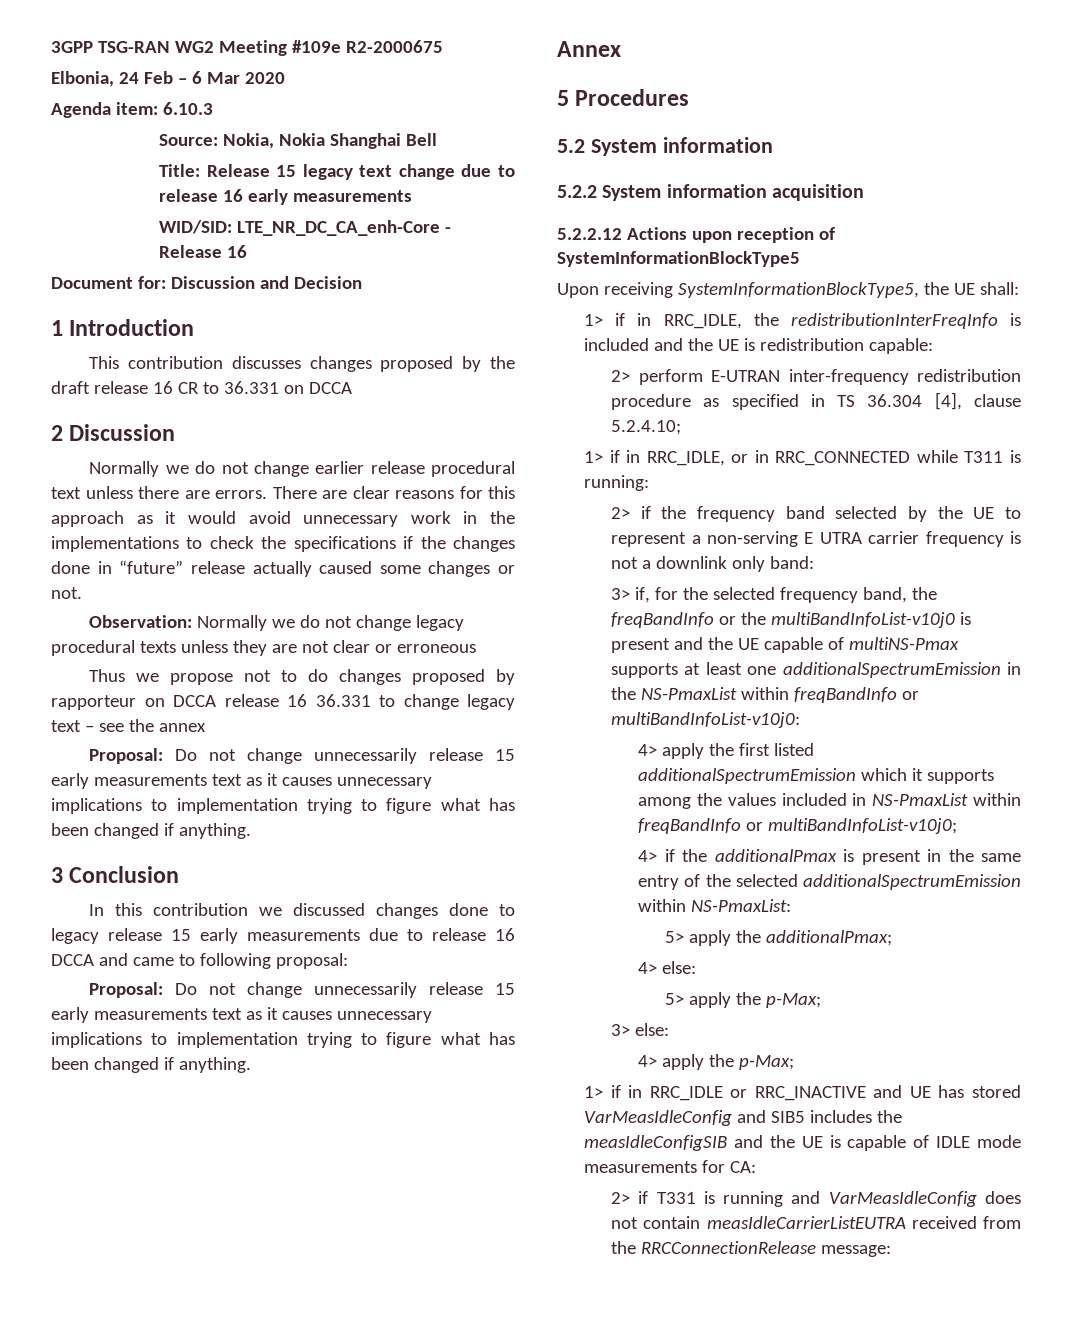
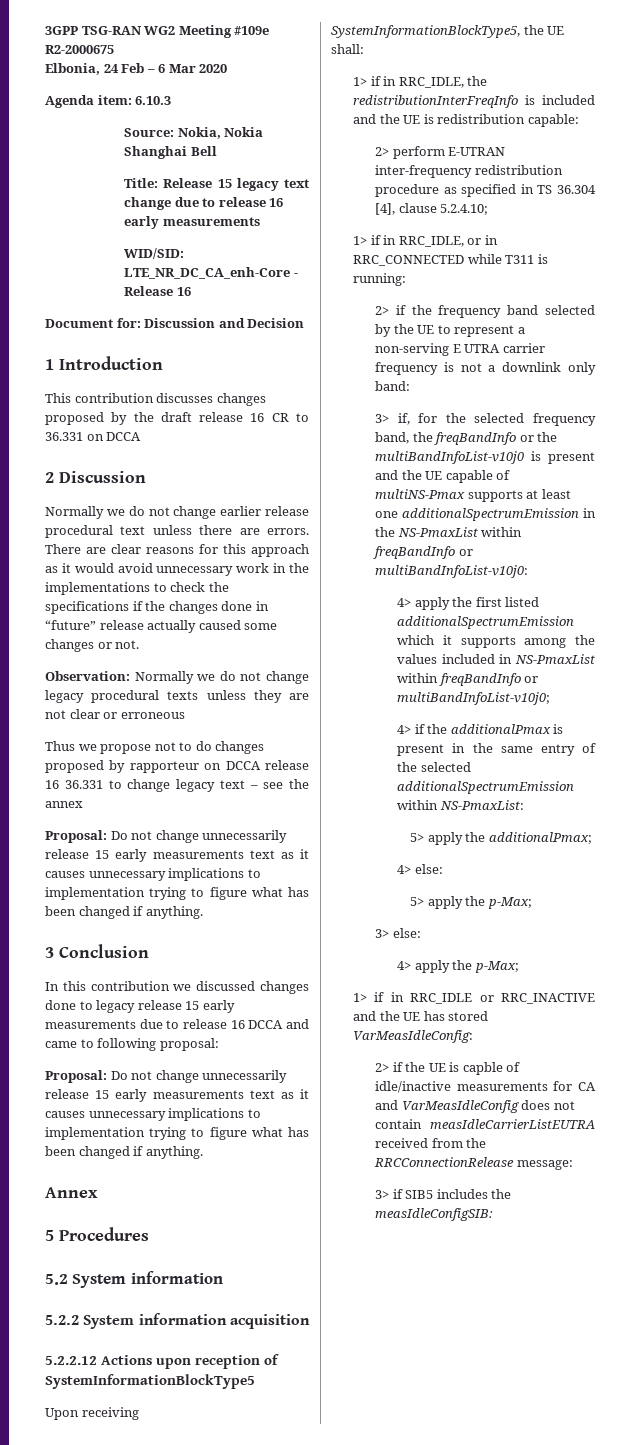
(903, 1091) none -> [379,1011,400,1021] the
[584,1110,903,1126] [584,1135,1022,1151] [584,1160,757,1173] [611,1191,784,1207] VarMeasIdleConfig and SIB5 includes the measIdleConfigSIB and the UE is capable of IDLE mode measurements for CA: // 2> if T331 is running -> [353,1030,474,1043] [375,1062,521,1075] [375,1081,596,1093] VarMeasIdleConfig: // 2> if the UE is capble of idle/inactive measurements for CA
(892, 1251) none -> [375,1189,512,1199] [375,1208,494,1221] // 3> if SIB5 includes the measIdleConfigSIB:

